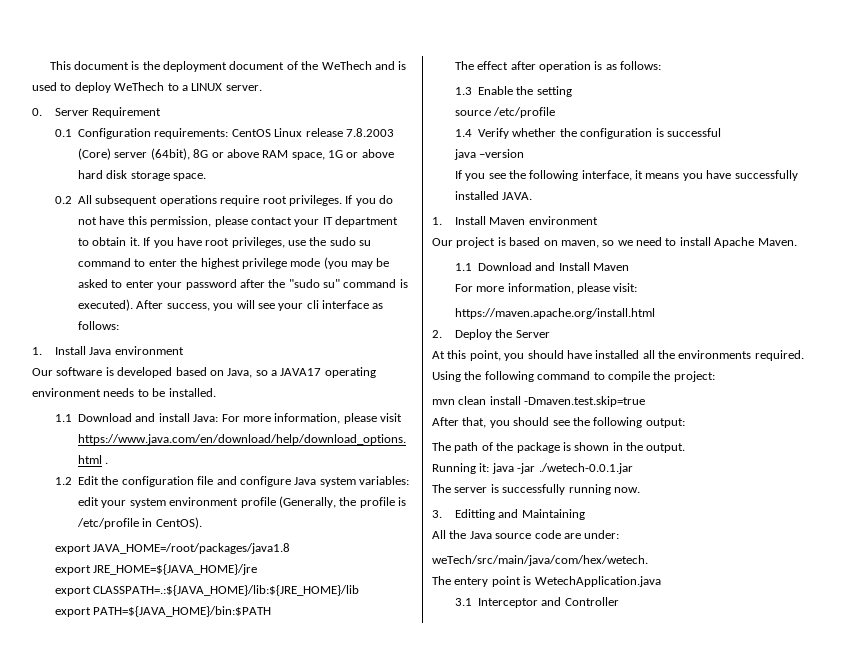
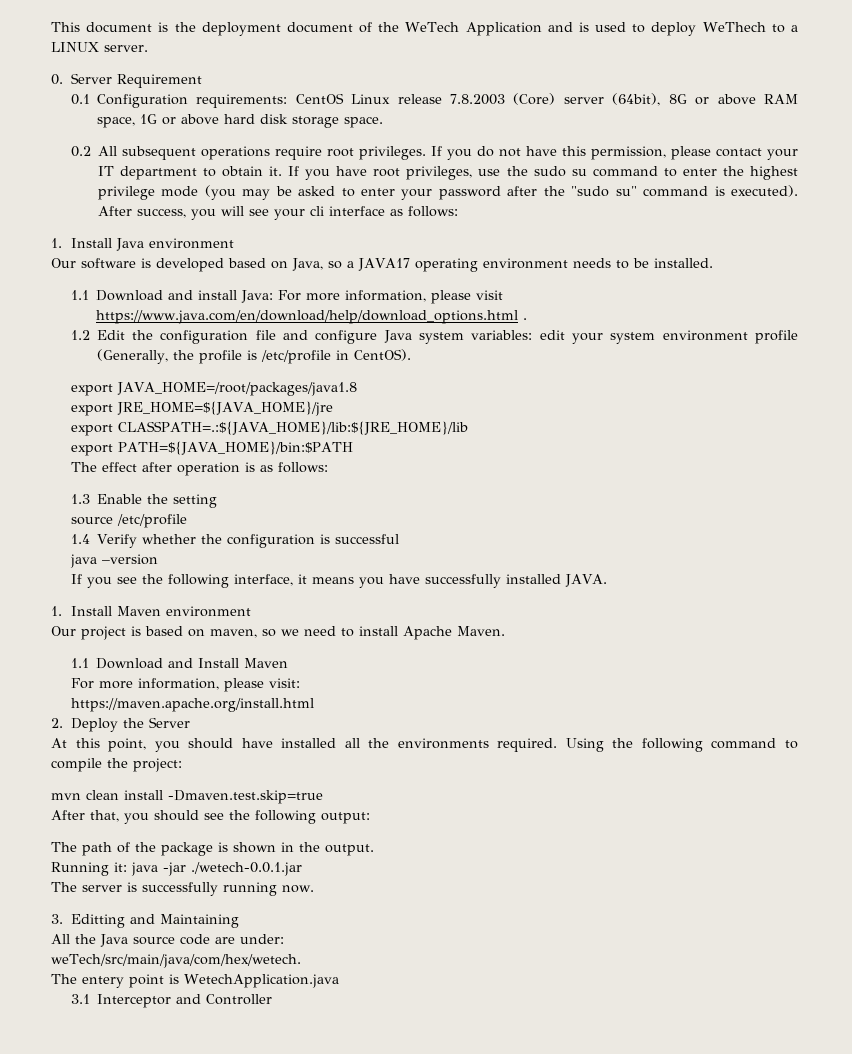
[321,61,372,70] WeThech -> [405,22,542,36] WeTech Application

